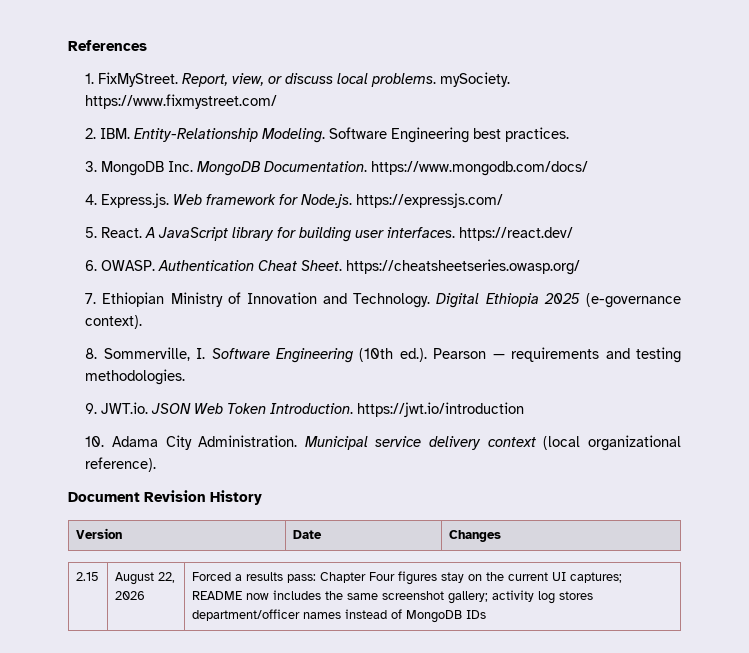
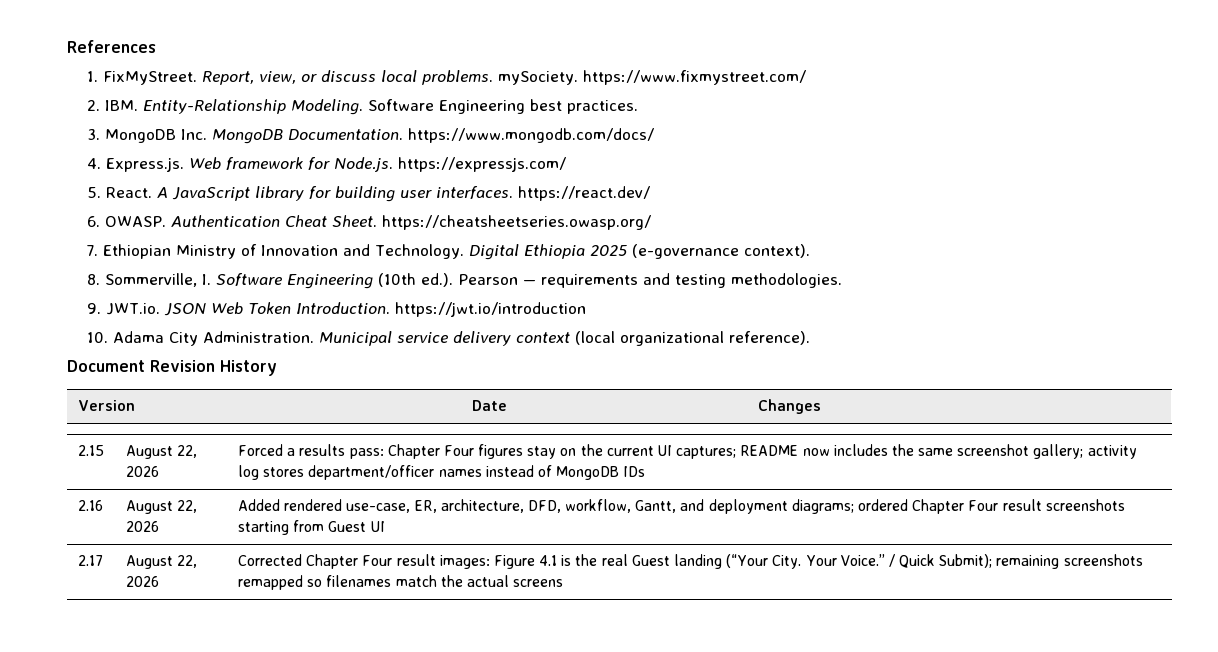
(486, 614) none -> [77,500,103,511] [125,500,198,514] [125,521,159,532] [237,499,1125,514] [237,520,385,535] [77,555,103,566] [125,555,198,569] [125,576,159,587] [237,554,1143,569] [237,575,564,590] // 2.16 | August 22, 2026 | Added rendered use-case, ER, architecture, DFD, workflow, Gantt, and deployment diagrams; ordered Chapter Four result screenshots starting from Guest UI // 2.17 | August 22, 2026 | Corrected Chapter Four result images: Figure 4.1 is the real Guest landing (“Your City. Your Voice.” / Quick Submit); remaining screenshots remapped so filenames match the actual screens

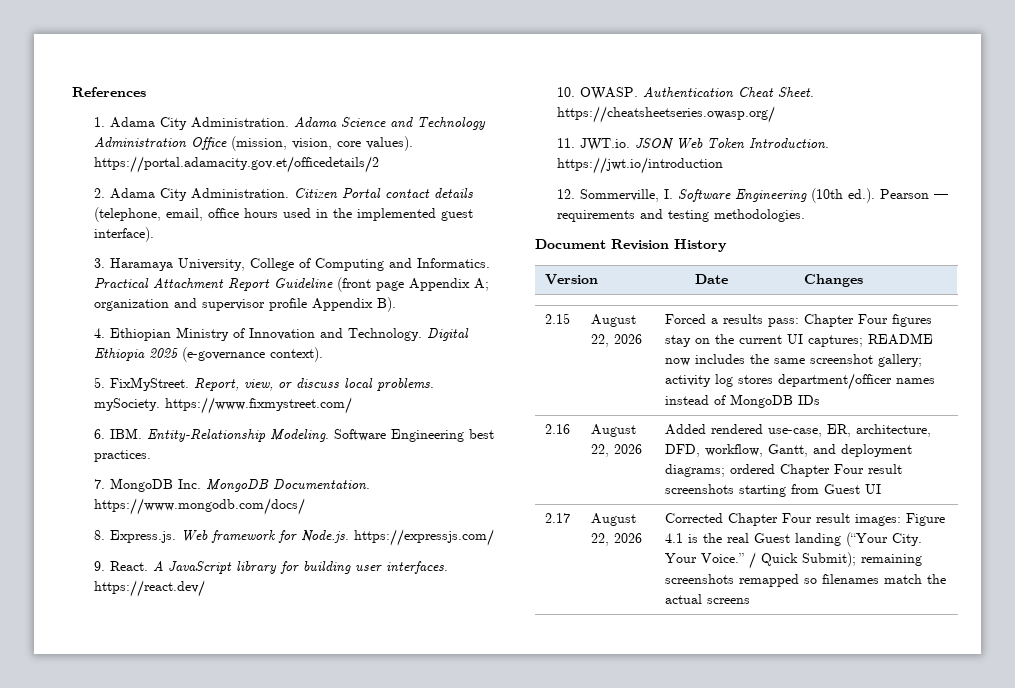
[102,70,806,85] [86,99,638,115] [86,128,654,144] [86,157,566,172] [86,186,650,202] [86,215,651,230] [86,245,98,256] FixMyStreet. Report, view, or discuss local problems. mySociety. https://www.fixmystreet.com/ // 2. IBM. Entity-Relationship Modeling. Software Engineering best practices. // 3. MongoDB Inc. MongoDB Documentation. https://www.mongodb.com/docs/ // 4. Express.js. Web framework for Node.js. https://expressjs.com/ // 5. React. A JavaScript library for building user interfaces. https://react.dev/ // 6. OWASP. Authentication Cheat Sheet. https://cheatsheetseries.owasp.org/ // 7. -> [110,117,487,130] [94,136,414,151] [94,156,380,173] [94,188,474,201] [94,207,474,222] [94,227,155,242] [94,258,491,271] [94,277,490,292] [94,297,397,312] [94,328,106,338] Adama City Administration. Adama Science and Technology Administration Office (mission, vision, core values). https://portal.adamacity.gov.et/officedetails/2 // 2. Adama City Administration. Citizen Portal contact details (telephone, email, office hours used in the implemented guest interface). // 3. Haramaya University, College of Computing and Informatics. Practical Attachment Report Guideline (front page Appendix A; organization and supervisor profile Appendix B). // 4.
[86,274,100,285] 8. -> [94,377,435,391] [94,397,353,414] [94,428,495,442] [94,450,152,462] [94,478,371,492] [94,498,306,515] [94,529,495,546] [94,561,449,574] [94,580,206,597] [557,87,815,100] [557,106,776,123] [557,138,830,151] [557,157,724,174] [557,189,576,199] 5. FixMyStreet. Report, view, or discuss local problems. mySociety. https://www.fixmystreet.com/ // 6. IBM. Entity-Relationship Modeling. Software Engineering best practices. // 7. MongoDB Inc. MongoDB Documentation. https://www.mongodb.com/docs/ // 8. Express.js. Web framework for Node.js. https://expressjs.com/ // 9. React. A JavaScript library for building user interfaces. https://react.dev/ // 10. OWASP. Authentication Cheat Sheet. https://cheatsheetseries.owasp.org/ // 11. JWT.io. JSON Web Token Introduction. https://jwt.io/introduction // 12.
[86,302,586,317] [86,331,810,346] // 9. JWT.io. JSON Web Token Introduction. https://jwt.io/introduction // 10. Adama City Administration. Municipal service delivery context (local organizational reference). -> (806, 215) none

